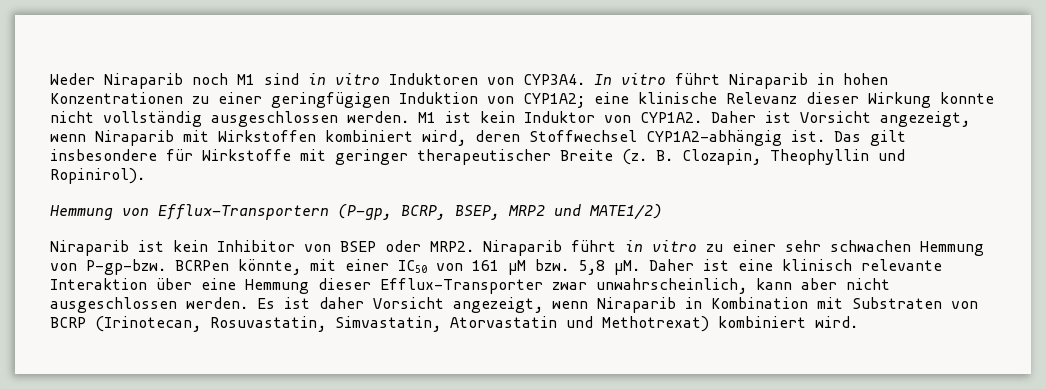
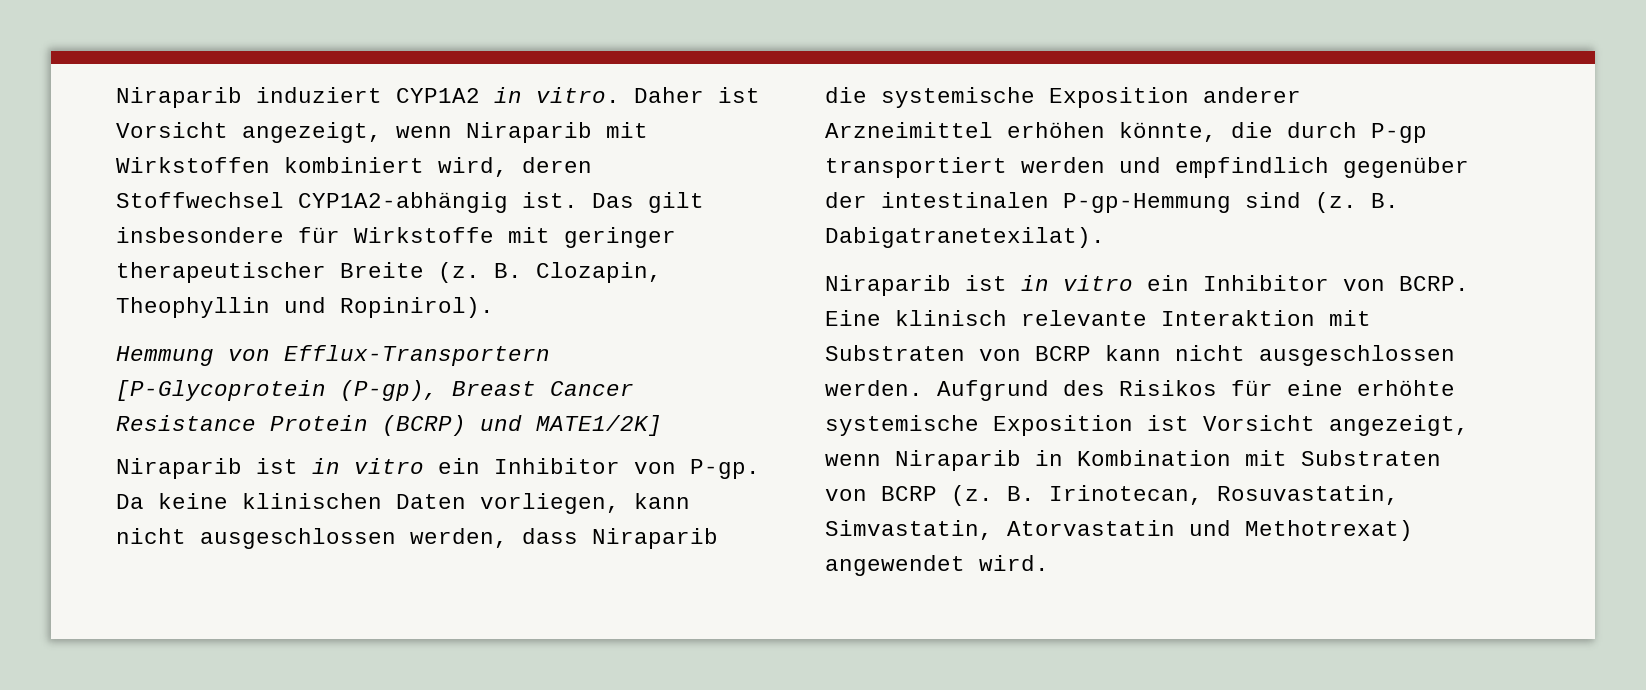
[50,73,888,89] [50,92,994,108] [50,111,702,127] Weder Niraparib noch M1 sind in vitro Induktoren von CYP3A4. In vitro führt Niraparib in hohen Konzentrationen zu einer geringfügigen Induktion von CYP1A2; eine klinische Relevanz dieser Wirkung konnte nicht vollständig ausgeschlossen werden. M1 ist kein Induktor von CYP1A2. -> [116,87,620,108] Niraparib induziert CYP1A2 in vitro.
[338,204,662,220] [50,240,984,256] [50,259,942,275] [50,278,890,294] [50,297,364,313] (P-gp, BCRP, BSEP, MRP2 und MATE1/2) // Niraparib ist kein Inhibitor von BSEP oder MRP2. Niraparib führt in vitro zu einer sehr schwachen Hemmung von P-gp-bzw. BCRPen könnte, mit einer IC50 von 161 µM bzw. 5,8 µM. Daher ist eine klinisch relevante Interaktion über eine Hemmung dieser Efflux-Transporter zwar unwahrscheinlich, kann aber nicht ausgeschlossen werden. Es ist daher -> [116,380,634,401] [116,415,662,436] [116,458,760,479] [116,493,690,514] [116,528,718,549] [825,87,1301,108] [825,122,1427,143] [825,157,1469,178] [825,192,1399,213] [825,227,1105,248] [825,275,1469,296] [825,310,1371,326] [825,345,1455,366] [825,380,1455,401] [825,415,1189,436] [P-Glycoprotein (P-gp), Breast Cancer Resistance Protein (BCRP) und MATE1/2K] // Niraparib ist in vitro ein Inhibitor von P-gp. Da keine klinischen Daten vorliegen, kann nicht ausgeschlossen werden, dass Niraparib die systemische Exposition anderer Arzneimittel erhöhen könnte, die durch P-gp transportiert werden und empfindlich gegenüber der intestinalen P-gp-Hemmung sind (z. B. Dabigatranetexilat). // Niraparib ist in vitro ein Inhibitor von BCRP. Eine klinisch relevante Interaktion mit Substraten von BCRP kann nicht ausgeschlossen werden. Aufgrund des Risikos für eine erhöhte systemische Exposition ist
[95,316,201,332] (Irinotecan, -> [951,485,1203,506] (z. B. Irinotecan,
[718,316,806,328] kombiniert -> [825,555,965,576] angewendet

